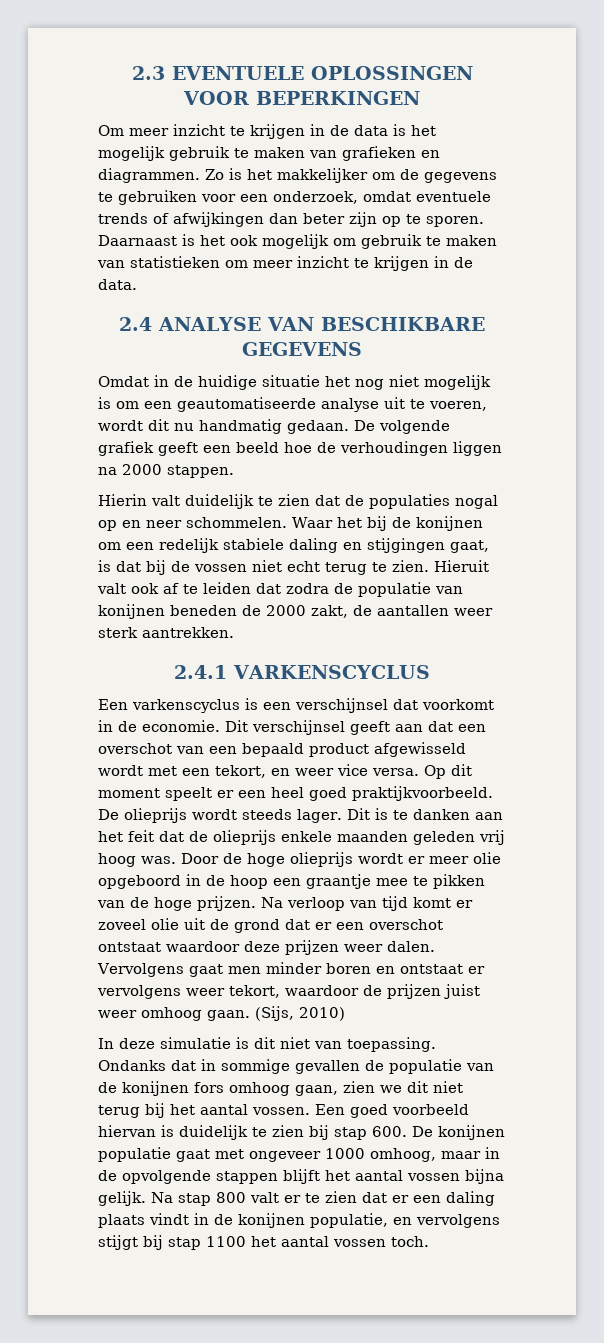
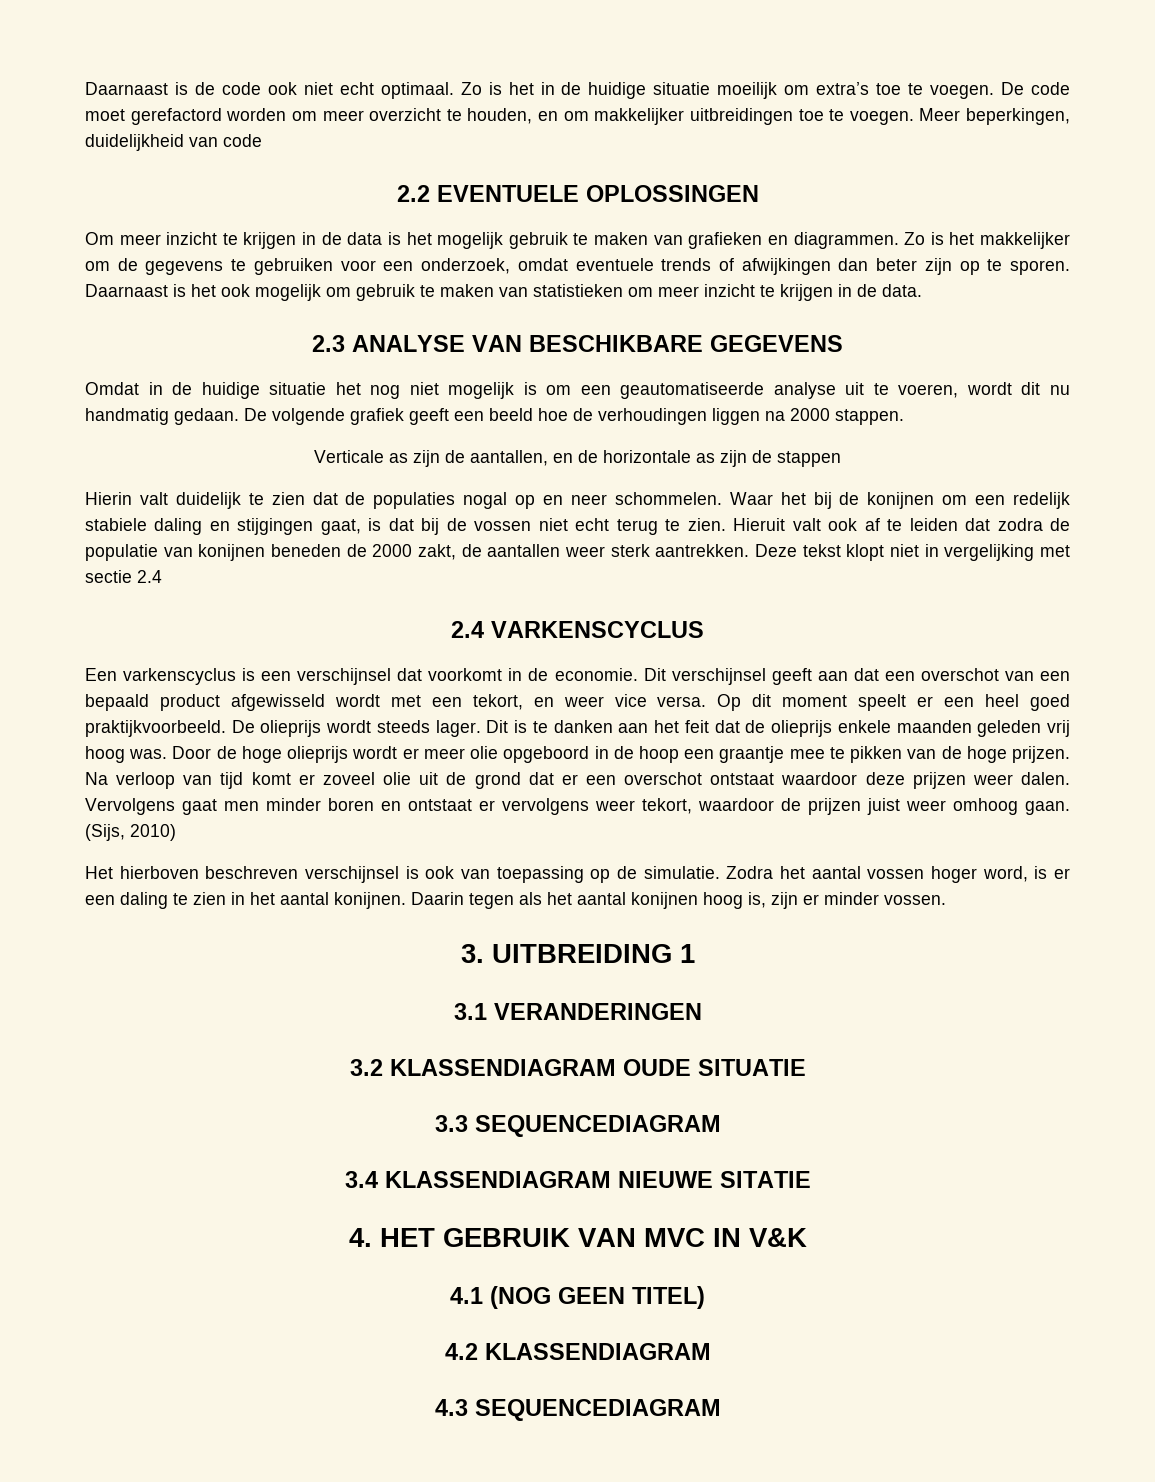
[131,66,165,80] 2.3 -> [85,82,1071,99] [85,108,1070,125] [85,134,262,151] [396,185,430,202] Daarnaast is de code ook niet echt optimaal. Zo is het in de huidige situatie moeilijk om extra’s toe te voegen. De code moet gerefactord worden om meer overzicht te houden, en om makkelijker uitbreidingen toe te voegen. Meer beperkingen, duidelijkheid van code // 2.2
[183,91,420,105] VOOR BEPERKINGEN -> (759, 193) none
[118,317,152,331] 2.4 -> [312,335,345,352] 2.3
(234, 471) none -> [314,450,841,467] // Verticale as zijn de aantallen, en de horizontale as zijn de stappen
[174,665,228,679] // 2.4.1 -> [755,544,1070,561] [85,570,162,583] [451,621,484,638] Deze tekst klopt niet in vergelijking met sectie 2.4 // 2.4
[98,1037,436,1052] [98,1059,494,1074] [98,1081,463,1096] [98,1103,469,1118] [98,1125,505,1140] [98,1147,500,1162] [98,1169,504,1184] [98,1191,495,1206] [98,1213,500,1228] [98,1235,429,1250] In deze simulatie is dit niet van toepassing. Ondanks dat in sommige gevallen de populatie van de konijnen fors omhoog gaan, zien we dit niet terug bij het aantal vossen. Een goed voorbeeld hiervan is duidelijk te zien bij stap 600. De konijnen populatie gaat met ongeveer 1000 omhoog, maar in de opvolgende stappen blijft het aantal vossen bijna gelijk. Na stap 800 valt er te zien dat er een daling plaats vindt in de konijnen populatie, en vervolgens stijgt bij stap 1100 het aantal vossen toch. -> [85,866,1070,883] [85,892,946,909] [460,944,695,963] [453,1003,702,1020] [349,1059,806,1076] [434,1115,721,1137] [344,1171,811,1188] [348,1228,807,1247] [450,1286,705,1309] [444,1343,711,1360] [434,1399,721,1421] Het hierboven beschreven verschijnsel is ook van toepassing op de simulatie. Zodra het aantal vossen hoger word, is er een daling te zien in het aantal konijnen. Daarin tegen als het aantal konijnen hoog is, zijn er minder vossen. // 3. UITBREIDING 1 // 3.1 VERANDERINGEN // 3.2 KLASSENDIAGRAM OUDE SITUATIE // 3.3 SEQUENCEDIAGRAM // 3.4 KLASSENDIAGRAM NIEUWE SITATIE // 4. HET GEBRUIK VAN MVC IN V&K // 4.1 (NOG GEEN TITEL) // 4.2 KLASSENDIAGRAM // 4.3 SEQUENCEDIAGRAM

